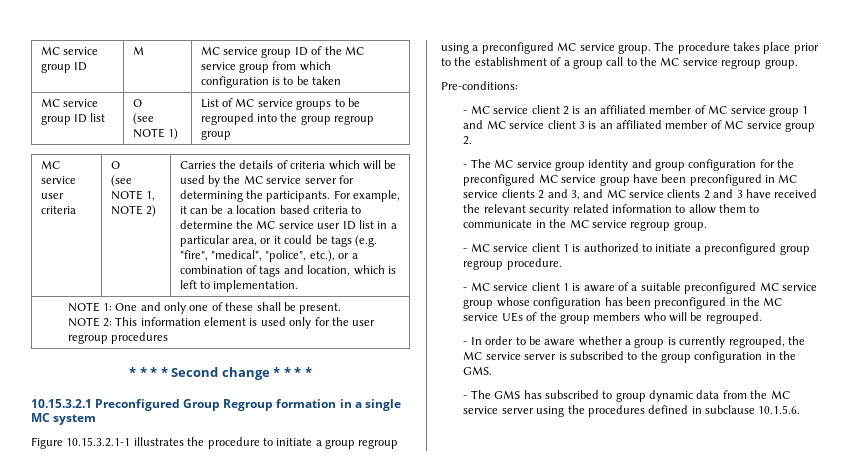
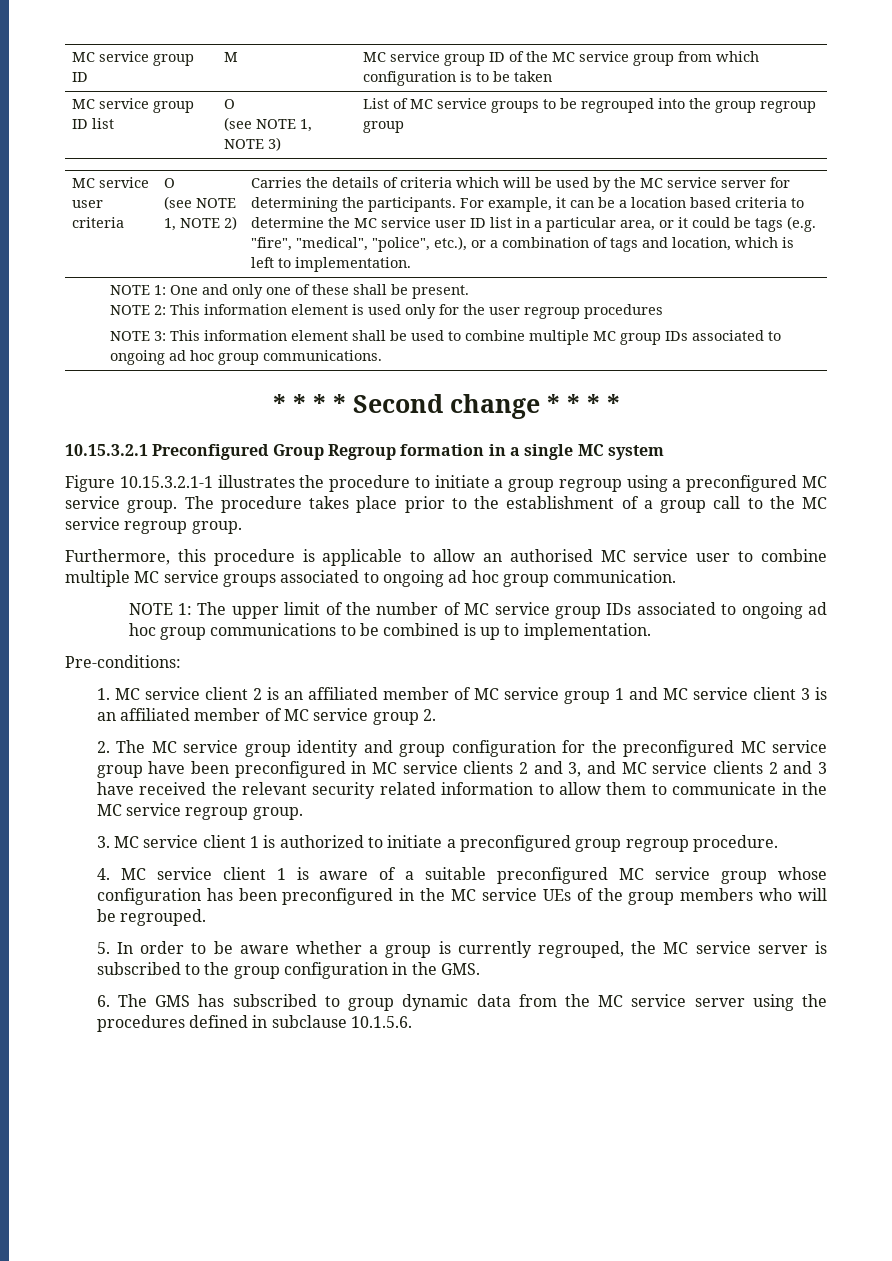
[168,128,179,140] 1) -> [299,119,312,132] [223,137,281,151] 1, NOTE 3)
(168, 338) none -> [109,330,781,345] [109,350,382,365] // NOTE 3: This information element shall be used to combine multiple MC group IDs associated to ongoing ad hoc group communications.
(798, 64) none -> [65,549,827,566] [65,570,677,587] [128,602,828,619] [128,623,651,640] // Furthermore, this procedure is applicable to allow an authorised MC service user to combine multiple MC service groups associated to ongoing ad hoc group communication. // NOTE 1: The upper limit of the number of MC service group IDs associated to ongoing ad hoc group communications to be combined is up to implementation.
[463,110,468,114] - -> [96,688,110,700] 1.
[463,164,468,168] - -> [96,741,110,753] 2.
[463,248,468,252] - -> [96,836,110,848] 3.
[463,287,468,291] - -> [96,868,110,880] 4.
[463,341,468,345] - -> [96,942,110,954] 5.
[463,395,468,399] - -> [96,995,110,1007] 6.

